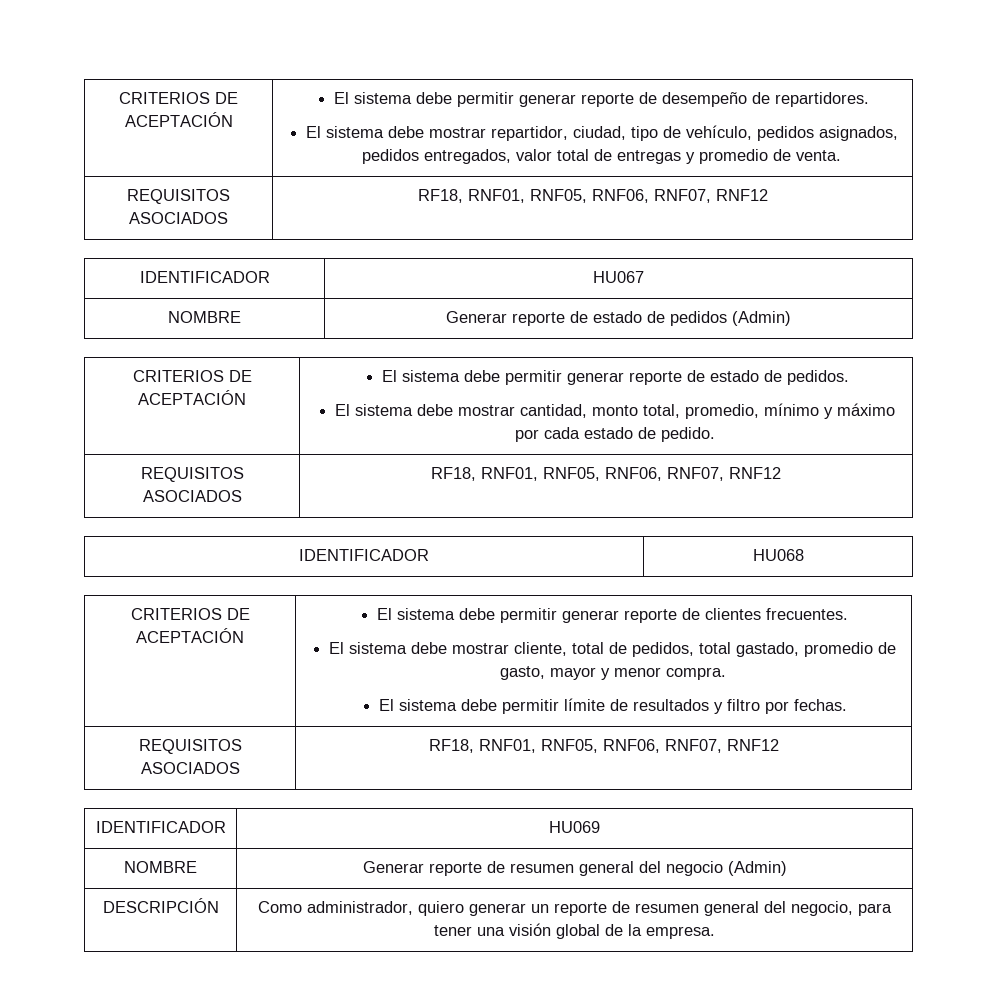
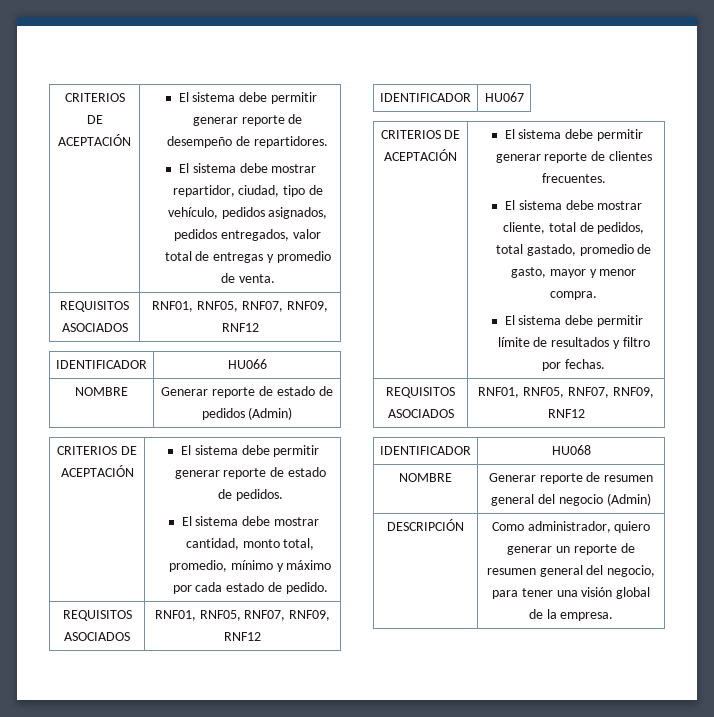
[417,189,768,203] [139,271,270,283] [593,271,644,283] RF18, RNF01, RNF05, RNF06, RNF07, RNF12 // IDENTIFICADOR | HU067 -> [152,301,328,312] [221,323,259,332] [56,360,147,369] [227,359,267,369] RNF01, RNF05, RNF07, RNF09, RNF12 // IDENTIFICADOR | HU066
[431,467,781,481] [299,549,429,561] [752,549,804,561] RF18, RNF01, RNF05, RNF06, RNF07, RNF12 // IDENTIFICADOR | HU068 -> [154,610,331,621] [224,632,261,641] [380,93,471,102] [484,92,524,102] RNF01, RNF05, RNF07, RNF09, RNF12 // IDENTIFICADOR | HU067
[428,739,779,753] [95,821,226,833] [549,821,600,833] RF18, RNF01, RNF05, RNF06, RNF07, RNF12 // IDENTIFICADOR | HU069 -> [478,387,654,398] [547,409,585,418] [380,446,471,455] [551,445,591,455] RNF01, RNF05, RNF07, RNF09, RNF12 // IDENTIFICADOR | HU068

